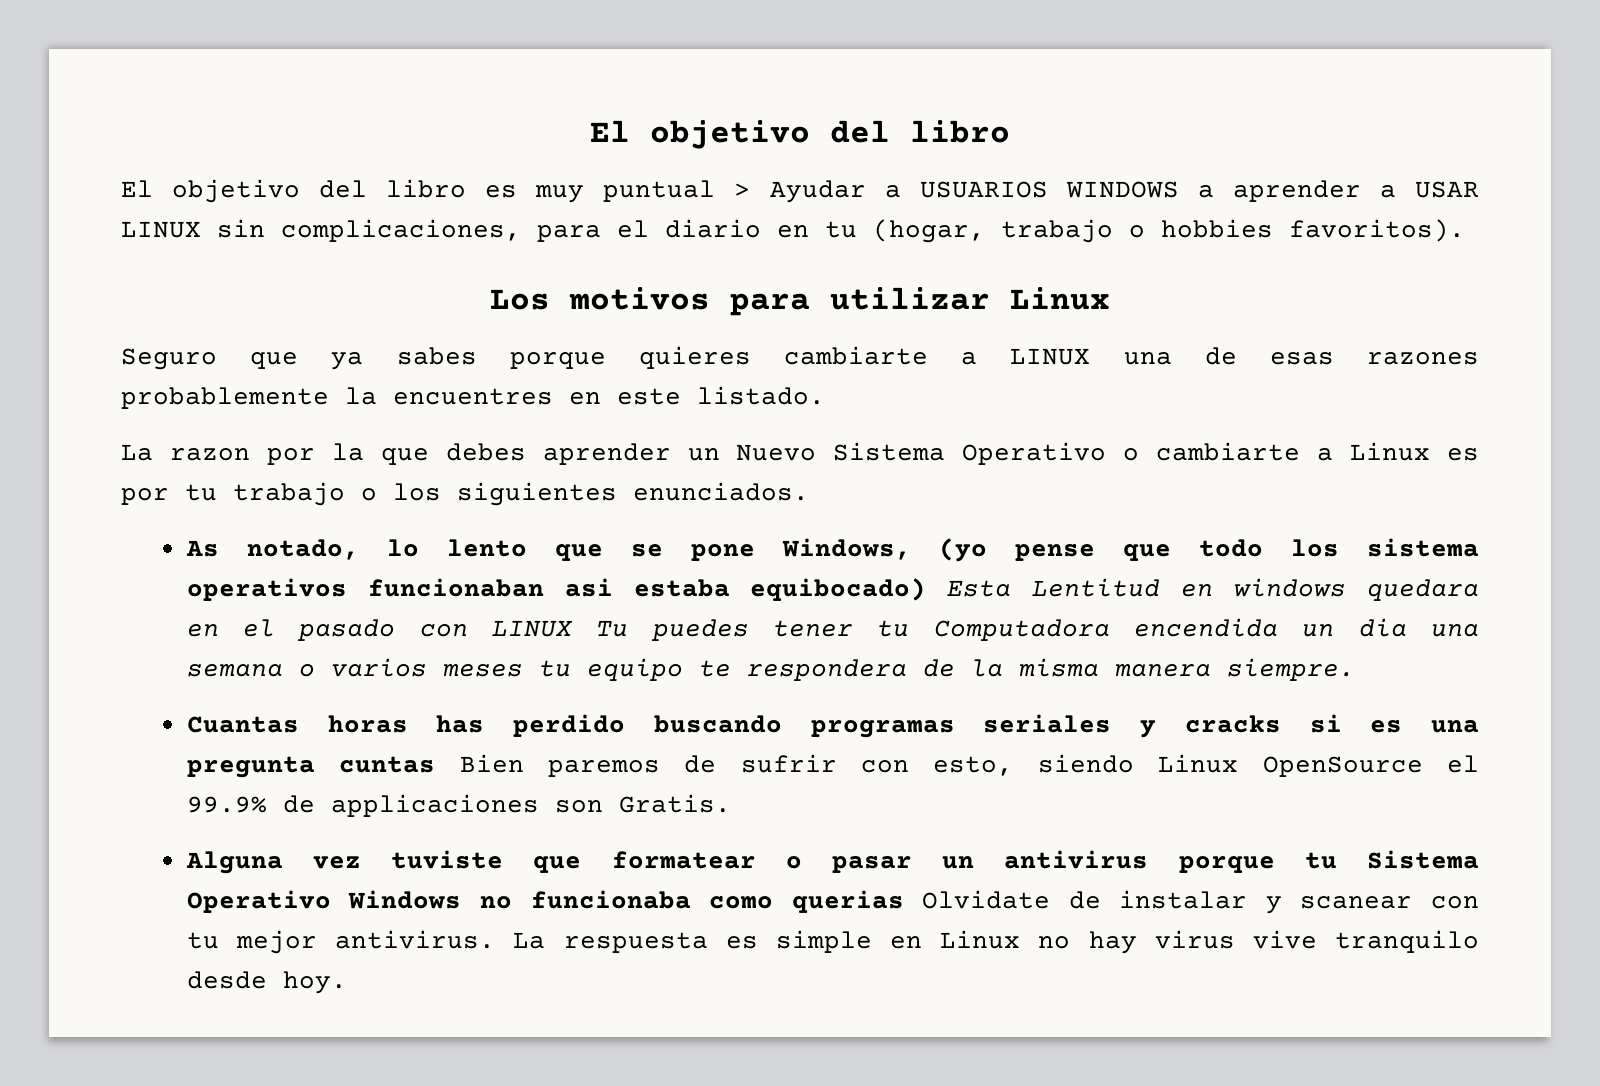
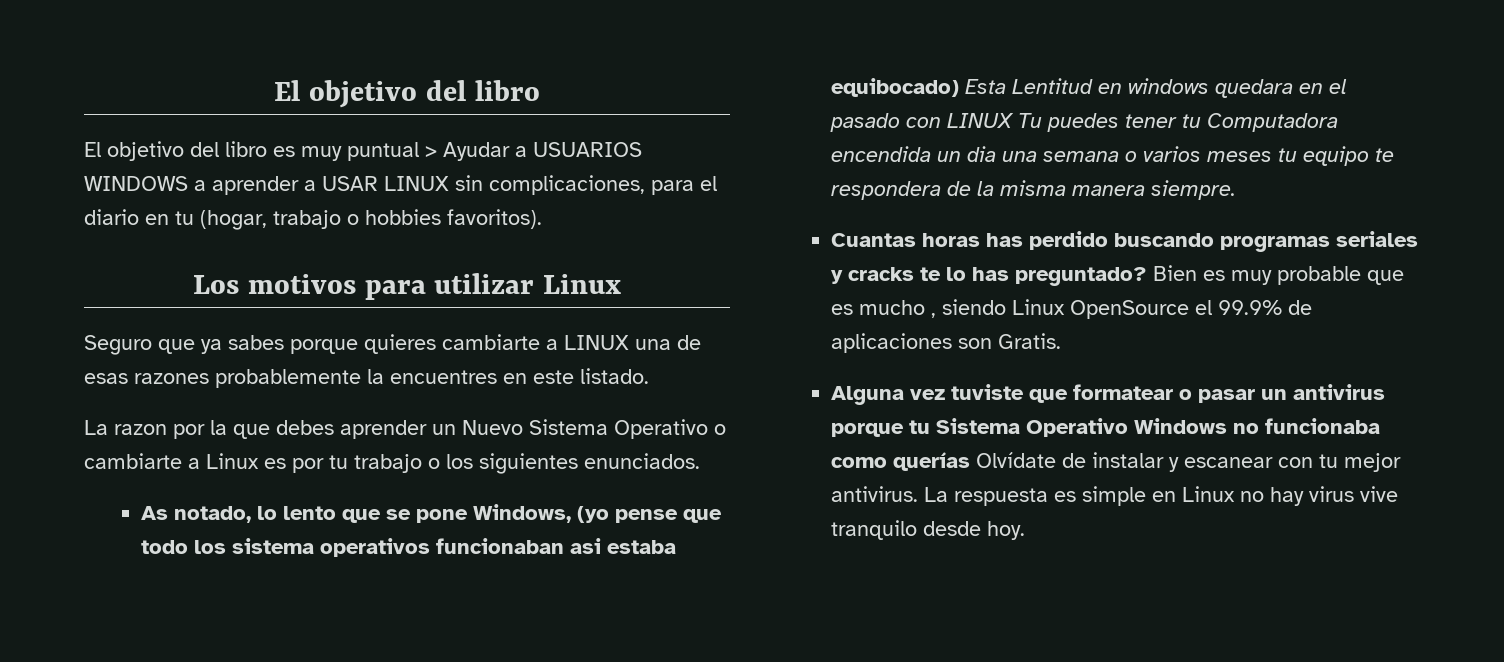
[1309,714,1480,733] [186,754,1014,778] si es una pregunta cuntas Bien paremos de sufrir con esto, -> [920,265,1405,286] [831,300,937,318] te lo has preguntado? Bien es muy probable que es mucho ,
[330,794,539,817] applicaciones -> [831,333,953,353] aplicaciones
[791,890,1051,913] querias Olvidate -> [893,452,1057,471] querías Olvídate
[1300,896,1413,909] scanear -> [1184,457,1274,468] escanear

